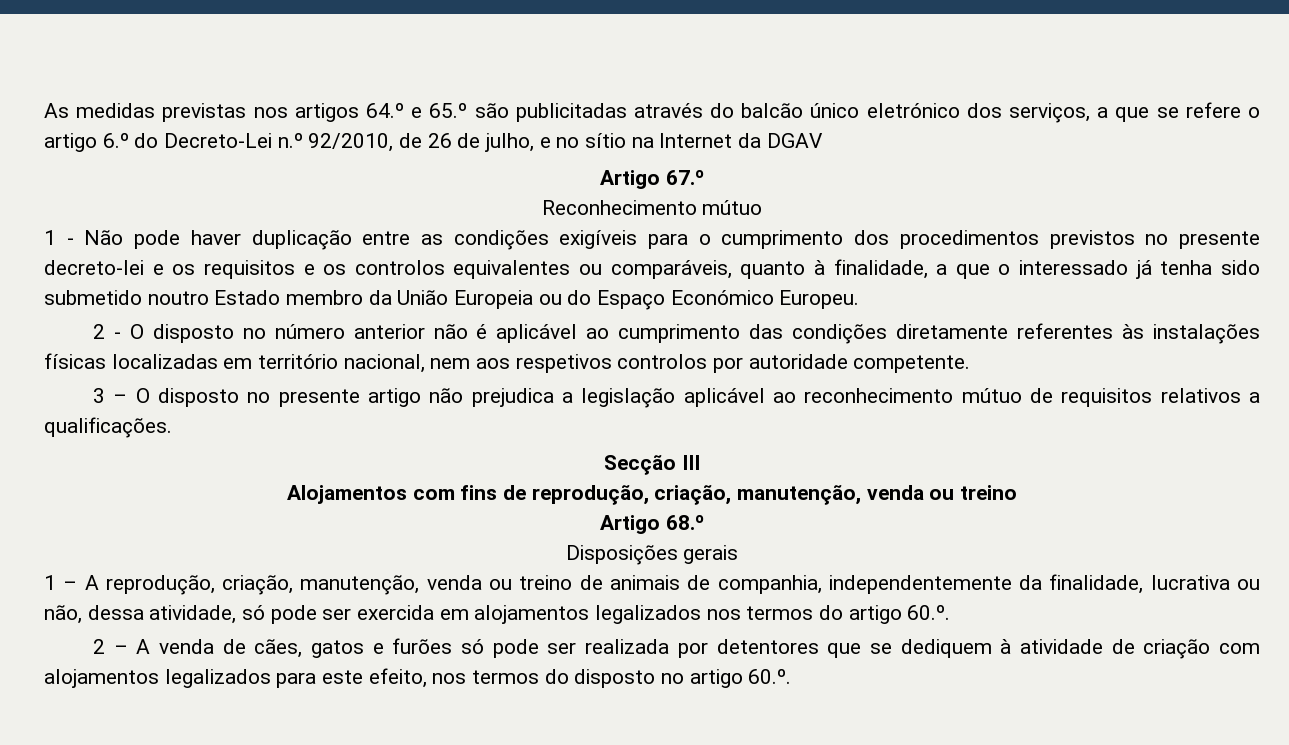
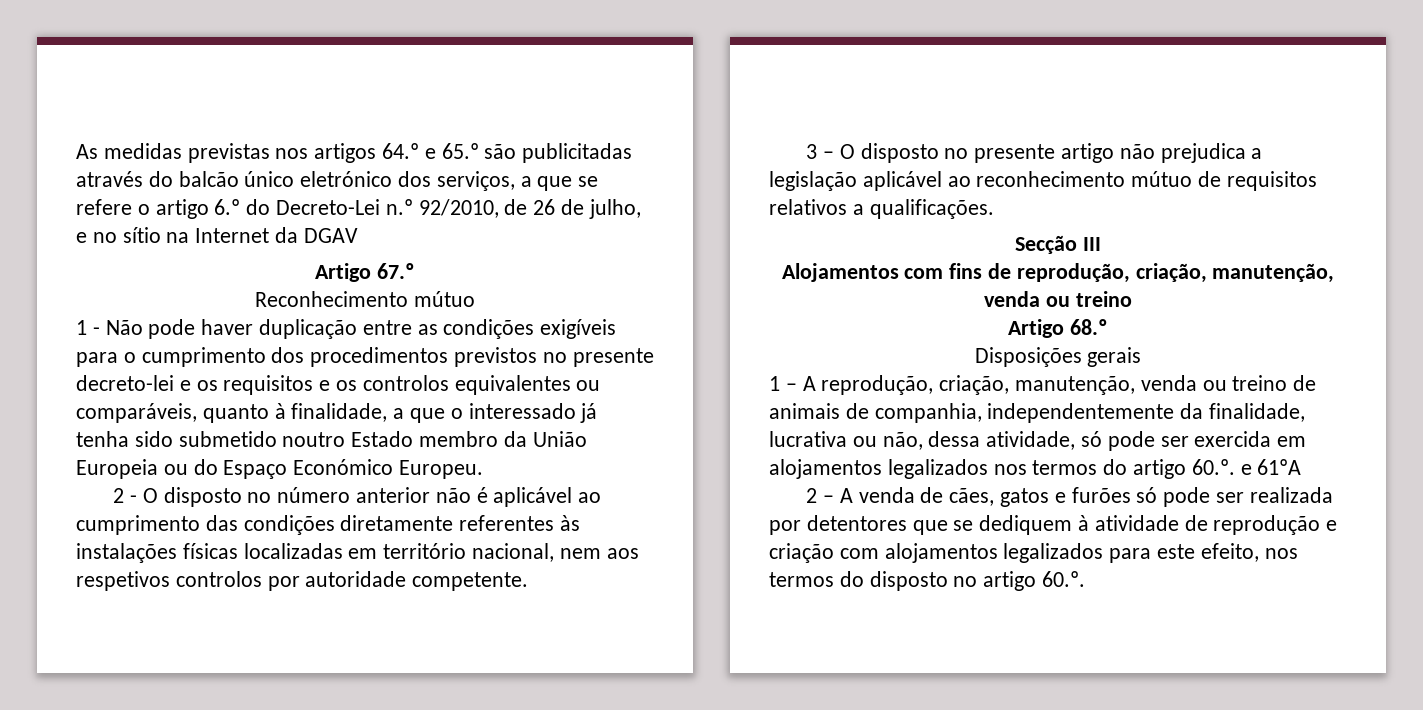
(951, 612) none -> [1240,459,1302,475] e 61ºA
(1135, 646) none -> [1213,515,1338,535] reprodução e

